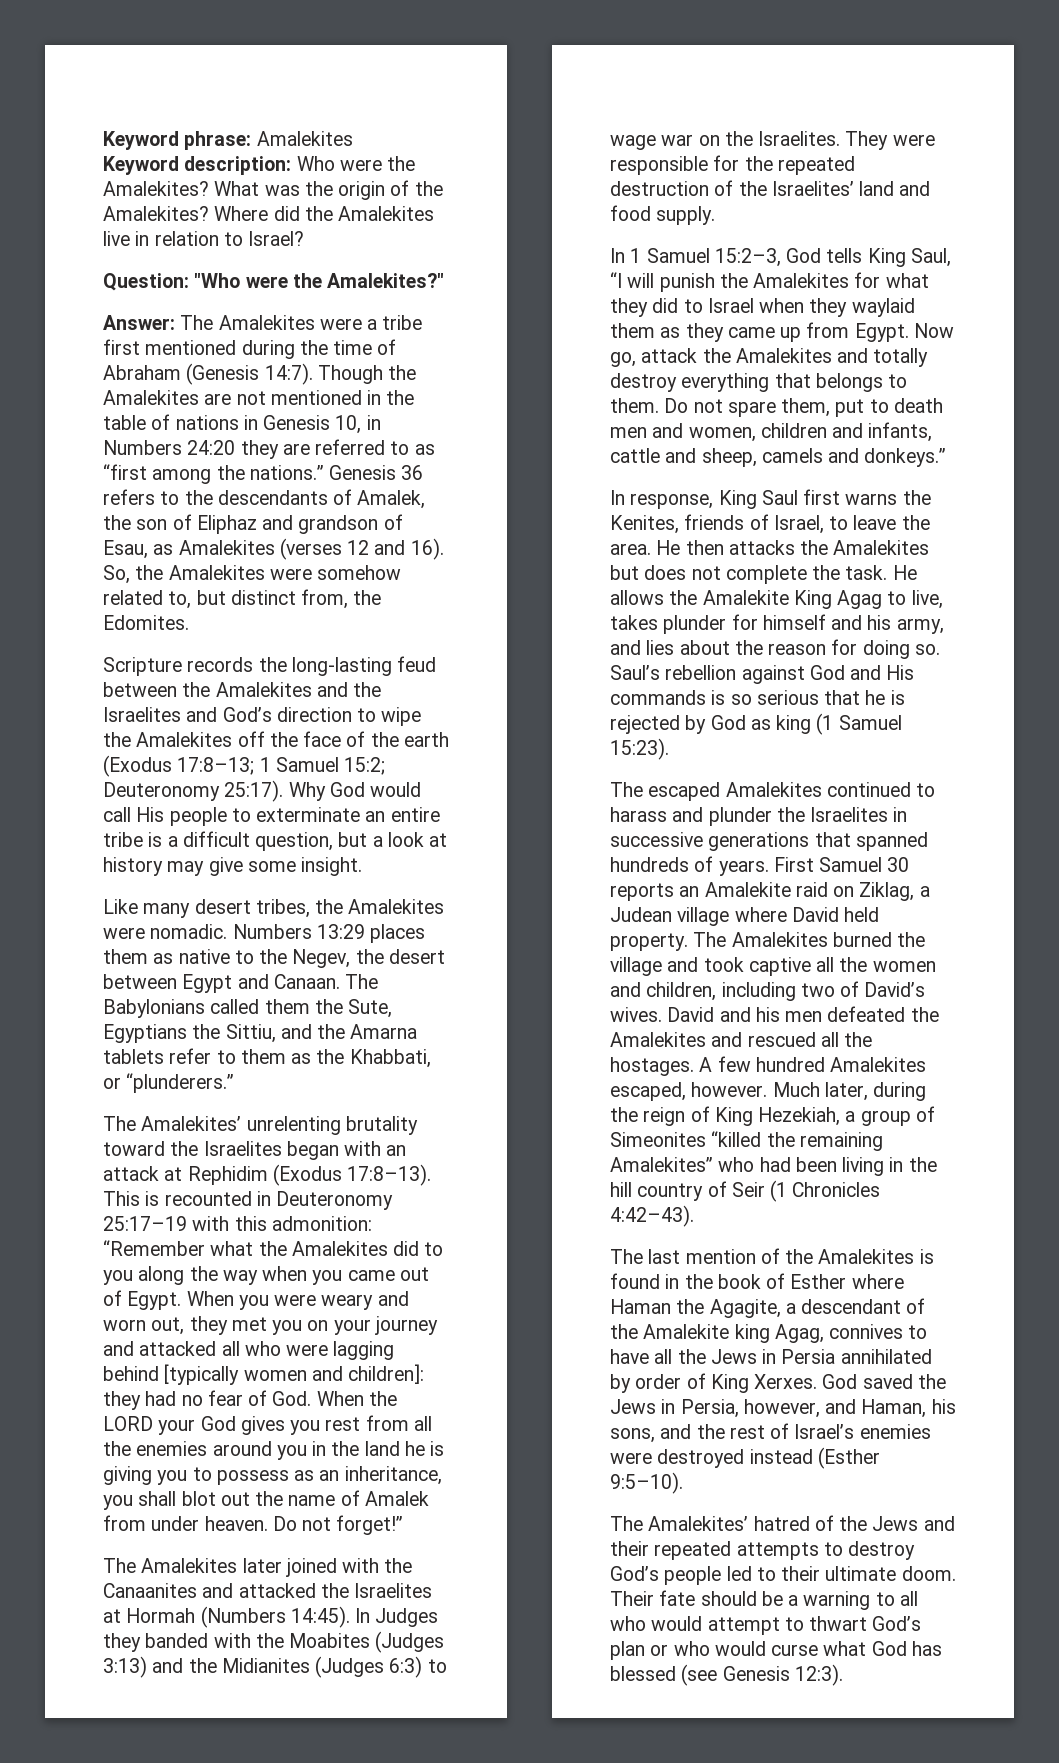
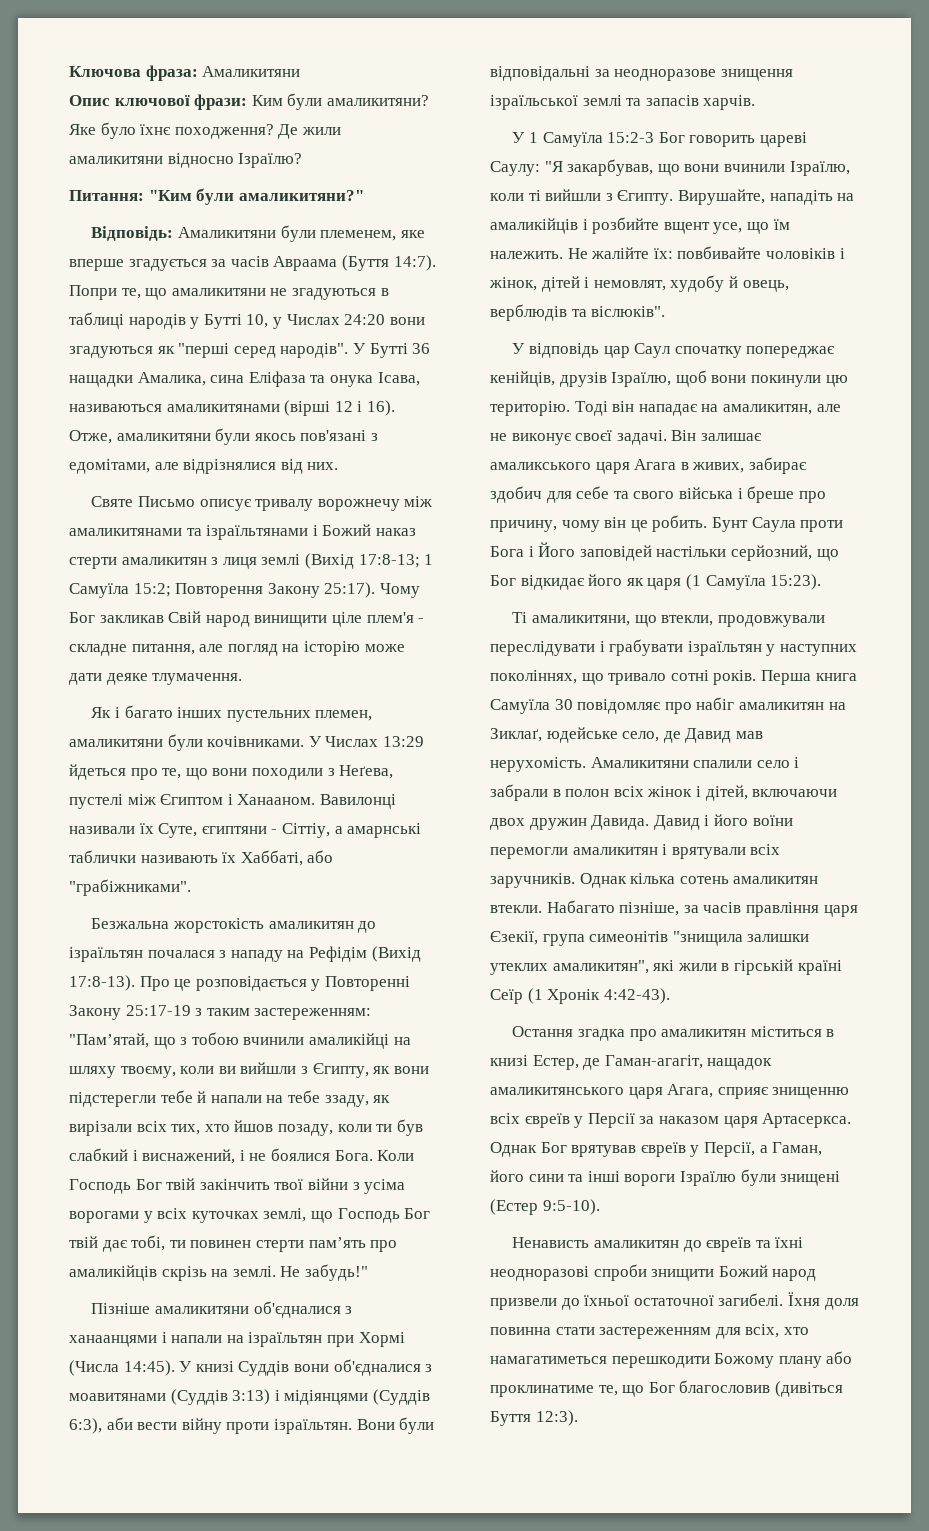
[103,131,353,150] [103,156,416,175] [103,180,443,200] [103,206,435,221] [103,231,305,246] [103,273,445,291] [103,315,423,330] [103,339,397,359] [103,363,417,385] [103,390,415,405] [103,414,381,434] [103,439,435,459] [103,464,424,484] [103,489,426,509] [103,514,403,534] [103,538,444,560] [103,565,402,584] [103,589,382,609] [103,615,189,630] [103,656,437,676] [103,682,382,697] [103,707,422,726] [103,731,449,747] [103,755,386,777] [103,780,422,802] [103,807,440,826] [103,831,448,851] [103,857,363,876] [103,899,445,918] [103,924,426,943] [103,949,445,968] [103,974,379,993] [103,999,393,1018] [103,1024,418,1043] [103,1048,431,1068] [103,1073,235,1093] [103,1116,418,1135] [103,1141,407,1160] [103,1164,432,1186] [103,1191,394,1210] [103,1216,372,1231] [103,1240,444,1256] [103,1266,429,1285] [103,1290,409,1310] [103,1316,438,1335] [103,1341,395,1360] [103,1364,425,1385] [103,1390,397,1410] [103,1415,432,1435] [103,1441,445,1460] [103,1466,442,1485] [103,1490,429,1510] [103,1515,404,1535] [103,1558,413,1577] [103,1583,433,1598] [103,1606,439,1628] [103,1631,445,1653] [103,1656,447,1678] [610,131,935,150] [610,155,855,175] [610,180,931,196] [610,205,716,225] [610,248,951,267] [610,272,929,292] [610,298,915,317] [610,322,954,342] [610,348,929,367] [610,373,908,392] [610,398,943,417] [610,422,933,442] [610,448,947,467] [610,489,931,509] [610,514,930,534] [610,540,930,555] [610,565,917,584] [610,590,943,609] [610,614,944,634] [610,639,940,659] [610,665,915,684] [610,690,905,705] [610,713,902,735] [610,738,669,760] [610,782,936,801] [610,807,908,826] [610,832,928,851] [610,856,910,876] [610,882,930,901] [610,907,880,926] [610,932,926,951] [610,957,936,976] [610,981,926,1001] [610,1006,939,1022] [610,1032,873,1047] [610,1056,927,1076] [610,1082,927,1101] [610,1106,935,1126] [610,1131,883,1151] [610,1157,937,1176] [610,1180,881,1202] [610,1205,694,1227] [610,1248,934,1264] [610,1273,904,1289] [610,1298,926,1318] [610,1324,928,1343] [610,1349,932,1364] [610,1373,946,1393] [610,1399,956,1418] [610,1423,931,1443] [610,1447,880,1469] [610,1472,683,1494] [610,1515,955,1531] [610,1541,916,1560] [610,1566,956,1585] [610,1590,918,1610] [610,1616,922,1635] [610,1641,942,1660] [610,1664,790,1686] Keyword phrase: Amalekites // Keyword description: Who were the Amalekites? What was the origin of the Amalekites? Where did the Amalekites live in relation to Israel? // Question: "Who were the Amalekites?" // Answer: The Amalekites were a tribe first mentioned during the time of Abraham (Genesis 14:7). Though the Amalekites are not mentioned in the table of nations in Genesis 10, in Numbers 24:20 they are referred to as “first among the nations.” Genesis 36 refers to the descendants of Amalek, the son of Eliphaz and grandson of Esau, as Amalekites (verses 12 and 16). So, the Amalekites were somehow related to, but distinct from, the Edomites. // Scripture records the long-lasting feud between the Amalekites and the Israelites and God’s direction to wipe the Amalekites off the face of the earth (Exodus 17:8–13; 1 Samuel 15:2; Deuteronomy 25:17). Why God would call His people to exterminate an entire tribe is a difficult question, but a look at history may give some insight. // Like many desert tribes, the Amalekites were nomadic. Numbers 13:29 places them as native to the Negev, the desert between Egypt and Canaan. The Babylonians called them the Sute, Egyptians the Sittiu, and the Amarna tablets refer to them as the Khabbati, or “plunderers.” // The Amalekites’ unrelenting brutality toward the Israelites began with an attack at Rephidim (Exodus 17:8–13). This is recounted in Deuteronomy 25:17–19 with this admonition: “Remember what the Amalekites did to you along the way when you came out of Egypt. When you were weary and worn out, they met you on your journey and attacked all who were lagging behind [typically women and children]: they had no fear of God. When the LORD your God gives you rest from all the enemies around you in the land he is giving you to possess as an inheritance, you shall blot out the name of Amalek from under heaven. Do not forget!” // The Amalekites later joined with the Canaanites and attacked the Israelites at Hormah (Numbers 14:45). In Judges they banded with the Moabites (Judges 3:13) and the Midianites (Judges 6:3) to wage war on the Israelites. They were responsible for the repeated destruction of the Israelites’ land and food supply. // In 1 Samuel 15:2–3, God tells King Saul, “I will punish the Amalekites for what they did to Israel when they waylaid them as they came up from Egypt. Now go, attack the Amalekites and totally destroy everything that belongs to them. Do not spare them, put to death men and women, children and infants, cattle and sheep, camels and donkeys.” // In response, King Saul first warns the Kenites, friends of Israel, to leave the area. He then attacks the Amalekites but does not complete the task. He allows the Amalekite King Agag to live, takes plunder for himself and his army, and lies about the reason for doing so. Saul’s rebellion against God and His commands is so serious that he is rejected by God as king (1 Samuel 15:23). // The escaped Amalekites continued to harass and plunder the Israelites in successive generations that spanned hundreds of years. First Samuel 30 reports an Amalekite raid on Ziklag, a Judean village where David held property. The Amalekites burned the village and took captive all the women and children, including two of David’s wives. David and his men defeated the Amalekites and rescued all the hostages. A few hundred Amalekites escaped, however. Much later, during the reign of King Hezekiah, a group of Simeonites “killed the remaining Amalekites” who had been living in the hill country of Seir (1 Chronicles 4:42–43). // The last mention of the Amalekites is found in the book of Esther where Haman the Agagite, a descendant of the Amalekite king Agag, connives to have all the Jews in Persia annihilated by order of King Xerxes. God saved the Jews in Persia, however, and Haman, his sons, and the rest of Israel’s enemies were destroyed instead (Esther 9:5–10). // The Amalekites’ hatred of the Jews and their repeated attempts to destroy God’s people led to their ultimate doom. Their fate should be a warning to all who would attempt to thwart God’s plan or who would curse what God has blessed (see Genesis -> [69,65,301,81] [69,93,429,110] [69,122,341,139] [69,153,303,168] [69,188,364,205] [91,225,425,242] [69,255,436,271] [69,285,389,300] [69,312,425,329] [69,343,431,358] [69,371,420,387] [69,400,395,416] [69,428,378,445] [69,459,339,474] [91,496,433,511] [69,524,416,540] [69,553,434,569] [69,582,420,598] [69,611,425,627] [69,641,405,656] [69,673,243,685] [91,705,373,722] [69,734,424,751] [69,764,394,780] [69,794,396,809] [69,823,422,838] [69,850,334,866] [69,879,191,896] [91,918,377,933] [69,946,421,962] [69,975,410,991] [69,1005,372,1020] [69,1032,411,1049] [69,1062,429,1078] [69,1090,391,1107] [69,1119,423,1136] [69,1148,415,1164] [69,1178,406,1194] [69,1208,431,1223] [69,1235,398,1252] [69,1264,368,1281] [91,1301,353,1318] [69,1332,405,1347] [69,1359,433,1376] [69,1389,430,1405] [69,1417,435,1434] [490,66,793,81] [490,95,756,110] [512,132,807,147] [490,159,850,176] [490,189,855,205] [490,217,790,234] [490,246,845,259] [489,275,789,292] [490,304,666,321] [512,343,836,358] [490,370,848,387] [490,401,841,416] [490,430,762,445] [490,457,807,474] [490,486,826,503] [490,515,844,532] [490,542,839,561] [490,574,822,590] [512,612,825,627] [490,639,857,656] [490,670,857,685] [490,697,846,714] [490,727,763,743] [490,757,800,772] [490,784,838,801] [490,814,793,830] [490,844,781,859] [490,873,819,888] [490,900,858,917] [490,931,810,946] [490,959,842,975] [490,988,670,1004] [512,1026,835,1041] [490,1055,773,1070] [490,1084,850,1099] [490,1113,852,1128] [490,1142,823,1157] [490,1169,841,1186] [490,1199,600,1215] [512,1237,804,1252] [490,1264,817,1281] [490,1292,859,1310] [490,1324,809,1339] [490,1351,853,1368] [490,1380,843,1397] [490,1411,531,1426] Ключова фраза: Амаликитяни // Опис ключової фрази: Ким були амаликитяни? Яке було їхнє походження? Де жили амаликитяни відносно Ізраїлю? // Питання: "Ким були амаликитяни?" // Відповідь: Амаликитяни були племенем, яке вперше згадується за часів Авраама (Буття 14:7). Попри те, що амаликитяни не згадуються в таблиці народів у Бутті 10, у Числах 24:20 вони згадуються як "перші серед народів". У Бутті 36 нащадки Амалика, сина Еліфаза та онука Ісава, називаються амаликитянами (вірші 12 і 16). Отже, амаликитяни були якось пов'язані з едомітами, але відрізнялися від них. // Святе Письмо описує тривалу ворожнечу між амаликитянами та ізраїльтянами і Божий наказ стерти амаликитян з лиця землі (Вихід 17:8-13; 1 Самуїла 15:2; Повторення Закону 25:17). Чому Бог закликав Свій народ винищити ціле плем'я - складне питання, але погляд на історію може дати деяке тлумачення. // Як і багато інших пустельних племен, амаликитяни були кочівниками. У Числах 13:29 йдеться про те, що вони походили з Неґева, пустелі між Єгиптом і Ханааном. Вавилонці називали їх Суте, єгиптяни - Сіттіу, а амарнські таблички називають їх Хаббаті, або "грабіжниками". // Безжальна жорстокість амаликитян до ізраїльтян почалася з нападу на Рефідім (Вихід 17:8-13). Про це розповідається у Повторенні Закону 25:17-19 з таким застереженням: "Пам’ятай, що з тобою вчинили амаликійці на шляху твоєму, коли ви вийшли з Єгипту, як вони підстерегли тебе й напали на тебе ззаду, як вирізали всіх тих, хто йшов позаду, коли ти був слабкий і виснажений, і не боялися Бога. Коли Господь Бог твій закінчить твої війни з усіма ворогами у всіх куточках землі, що Господь Бог твій дає тобі, ти повинен стерти пам’ять про амаликійців скрізь на землі. Не забудь!" // Пізніше амаликитяни об'єдналися з ханаанцями і напали на ізраїльтян при Хормі (Числа 14:45). У книзі Суддів вони об'єдналися з моавитянами (Суддів 3:13) і мідіянцями (Суддів 6:3), аби вести війну проти ізраїльтян. Вони були відповідальні за неодноразове знищення ізраїльської землі та запасів харчів. // У 1 Самуїла 15:2-3 Бог говорить цареві Саулу: "Я закарбував, що вони вчинили Ізраїлю, коли ті вийшли з Єгипту. Вирушайте, нападіть на амаликійців і розбийте вщент усе, що їм належить. Не жалійте їх: повбивайте чоловіків і жінок, дітей і немовлят, худобу й овець, верблюдів та віслюків". // У відповідь цар Саул спочатку попереджає кенійців, друзів Ізраїлю, щоб вони покинули цю територію. Тоді він нападає на амаликитян, але не виконує своєї задачі. Він залишає амаликського царя Агага в живих, забирає здобич для себе та свого війська і бреше про причину, чому він це робить. Бунт Саула проти Бога і Його заповідей настільки серйозний, що Бог відкидає його як царя (1 Самуїла 15:23). // Ті амаликитяни, що втекли, продовжували переслідувати і грабувати ізраїльтян у наступних поколіннях, що тривало сотні років. Перша книга Самуїла 30 повідомляє про набіг амаликитян на Зиклаґ, юдейське село, де Давид мав нерухомість. Амаликитяни спалили село і забрали в полон всіх жінок і дітей, включаючи двох дружин Давида. Давид і його воїни перемогли амаликитян і врятували всіх заручників. Однак кілька сотень амаликитян втекли. Набагато пізніше, за часів правління царя Єзекії, група симеонітів "знищила залишки утеклих амаликитян", які жили в гірській країні Сеїр (1 Хронік 4:42-43). // Остання згадка про амаликитян міститься в книзі Естер, де Гаман-агагіт, нащадок амаликитянського царя Агага, сприяє знищенню всіх євреїв у Персії за наказом царя Артасеркса. Однак Бог врятував євреїв у Персії, а Гаман, його сини та інші вороги Ізраїлю були знищені (Естер 9:5-10). // Ненависть амаликитян до євреїв та їхні неодноразові спроби знищити Божий народ призвели до їхньої остаточної загибелі. Їхня доля повинна стати застереженням для всіх, хто намагатиметься перешкодити Божому плану або проклинатиме те, що Бог благословив (дивіться Буття

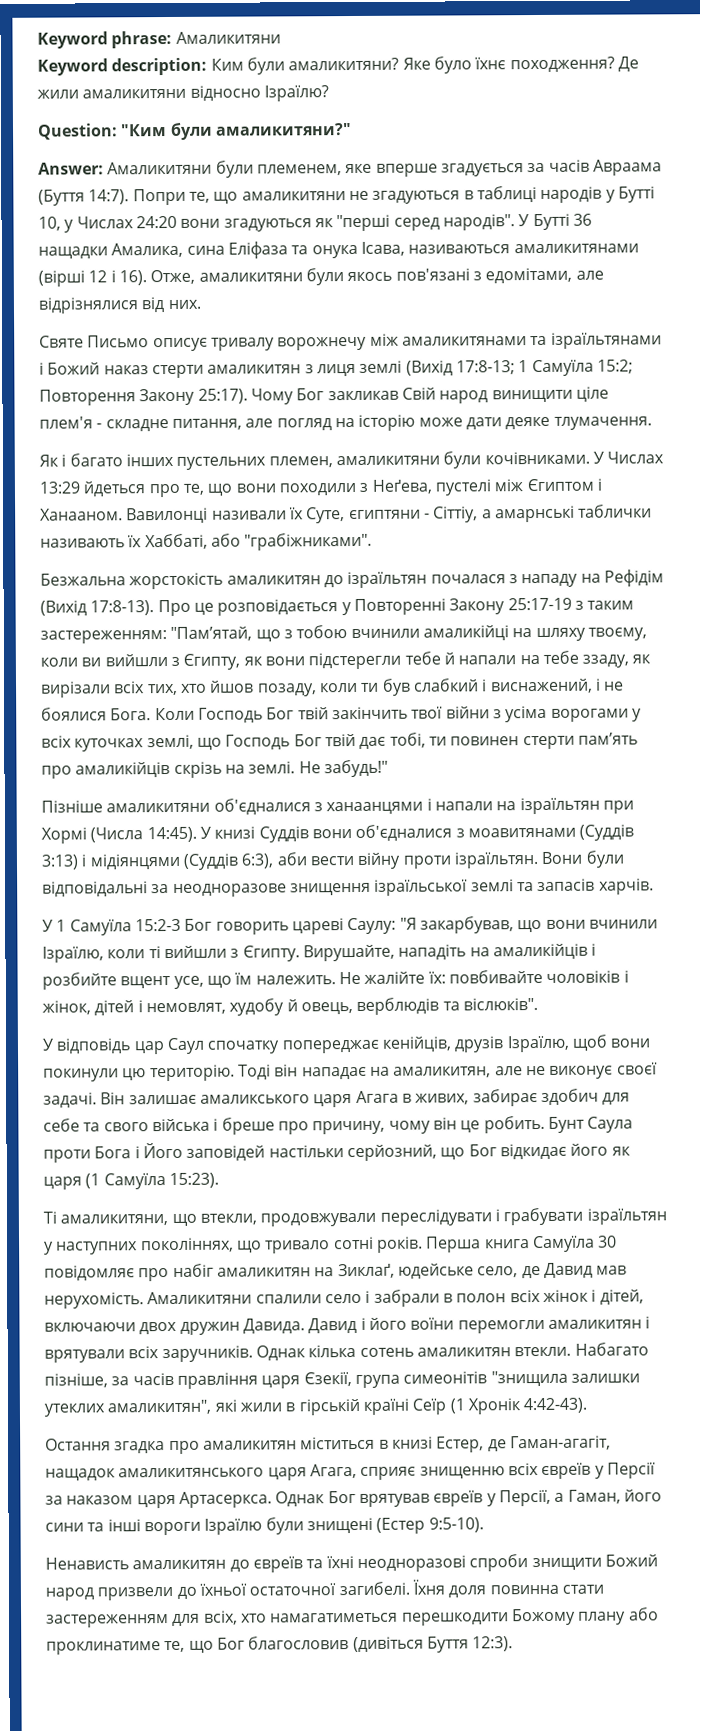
[69,65,198,81] Ключова фраза: -> [37,30,173,49] Keyword phrase:
[69,94,248,110] Опис ключової фрази: -> [37,57,208,76] Keyword description:
[69,190,144,201] Питання: -> [37,123,118,140] Question:
[91,226,174,241] Відповідь: -> [38,162,104,175] Answer:

